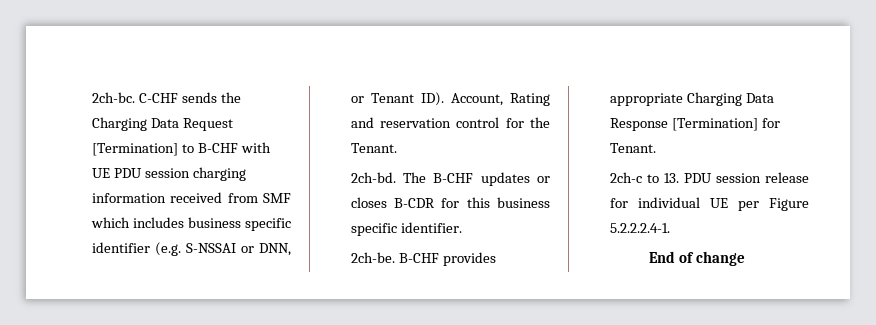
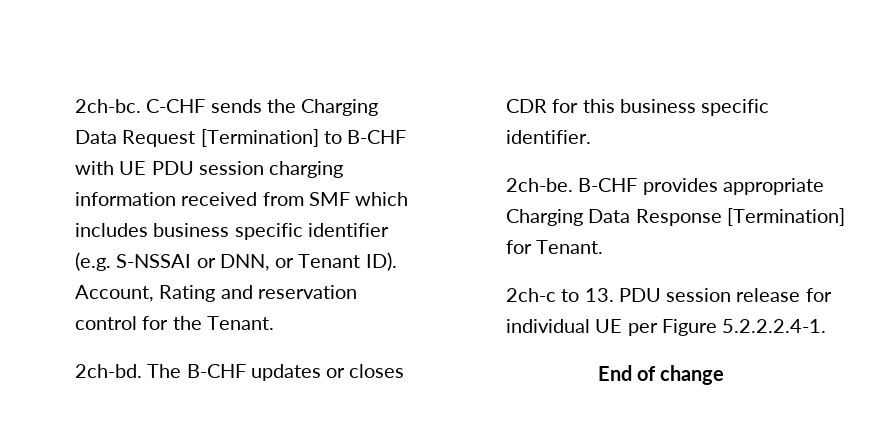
[394,198,436,208] B-CDR -> [505,99,547,113] CDR

